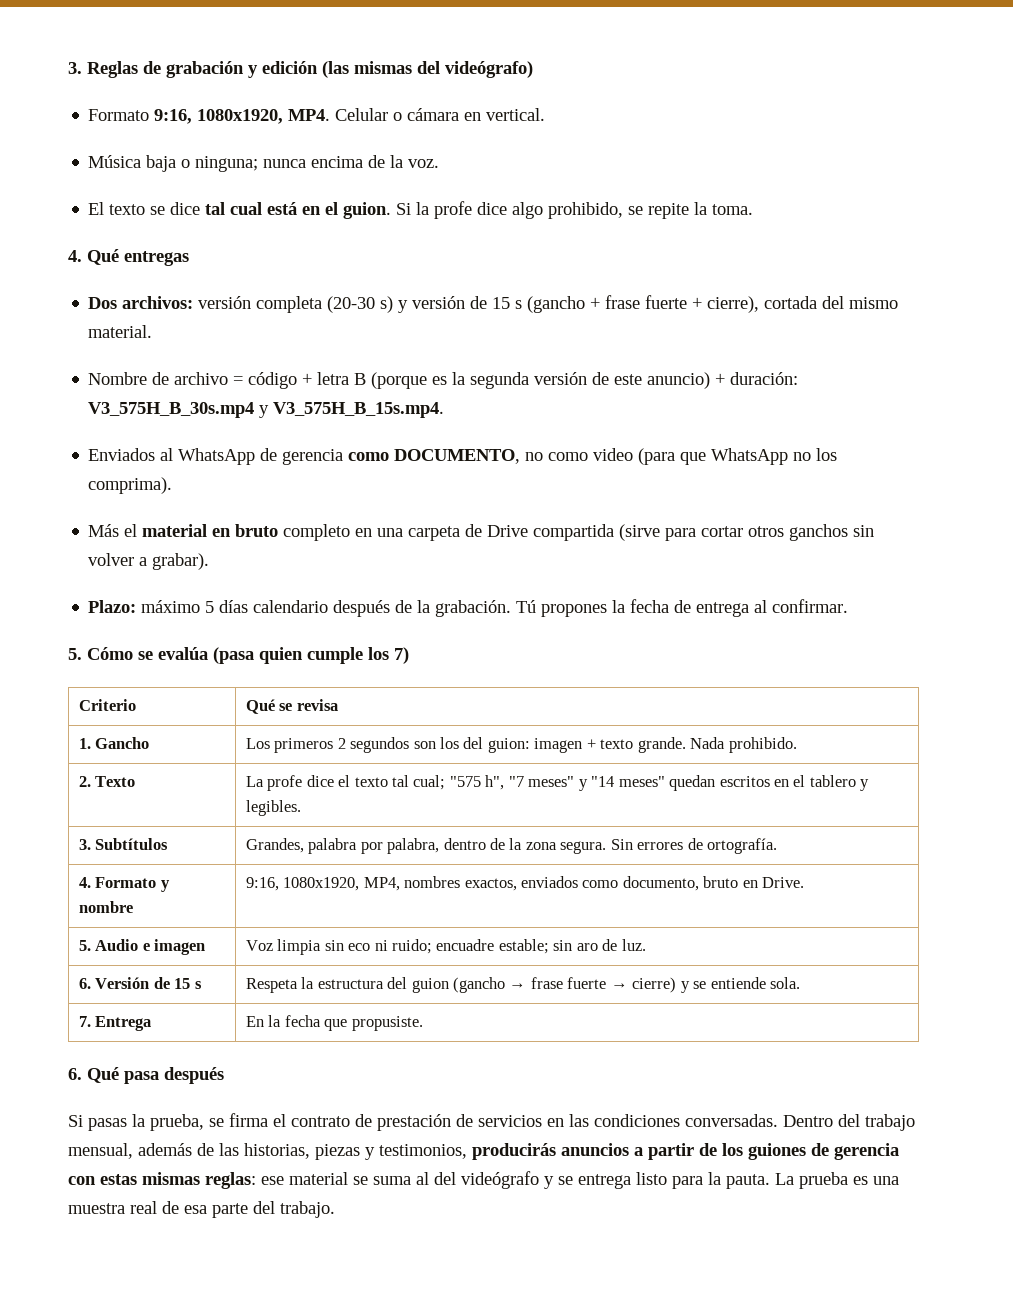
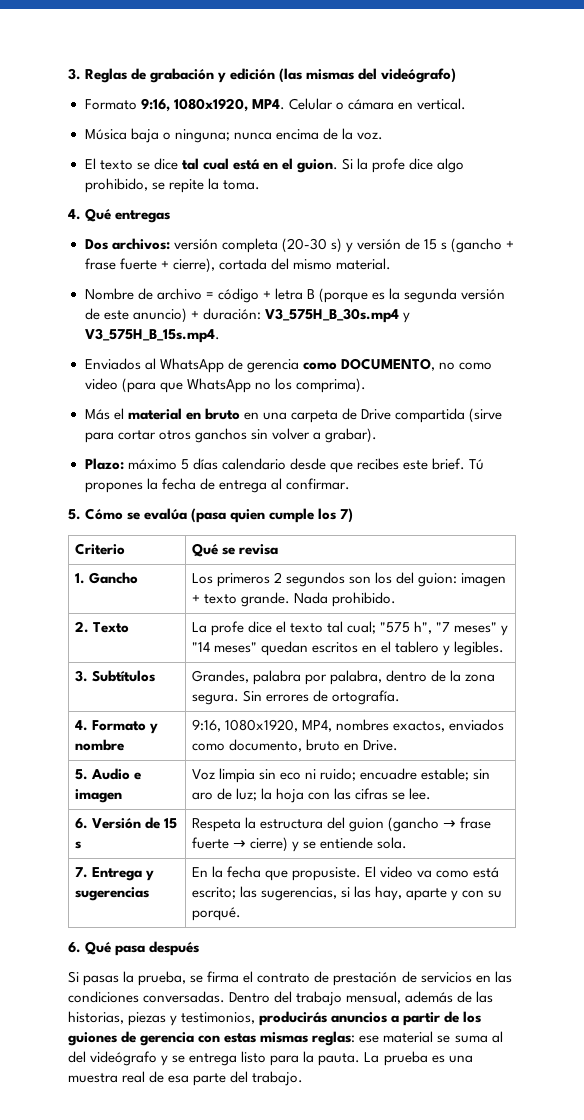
[283,524,351,541] completo -> (240, 414) none
[333,600,512,617] después de la grabación. -> [289,458,465,473] desde que recibes este brief.
[621,939,646,951] luz. -> [235,788,432,803] luz; la hoja con las cifras se lee.
(152, 1023) none -> [144,870,154,881] [74,887,149,901] y sugerencias
(423, 1023) none -> [365,866,500,878] [191,886,503,901] [191,907,241,921] El video va como está escrito; las sugerencias, si las hay, aparte y con su porqué.

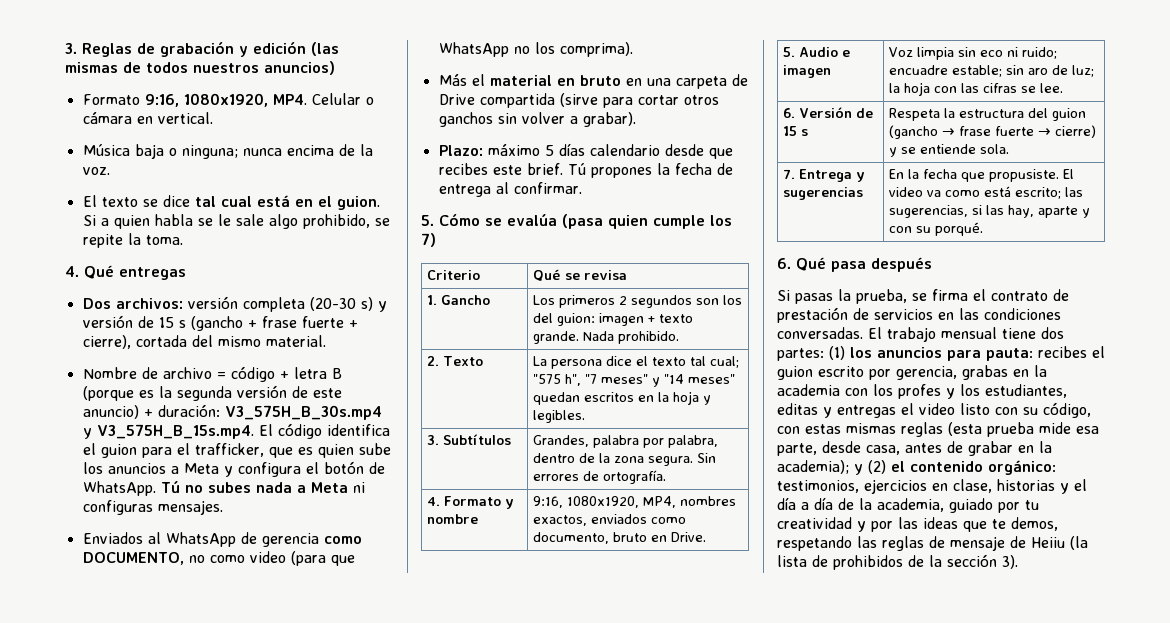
[358,68,457,83] del videógrafo) -> [123,61,335,75] de todos nuestros anuncios)
[357,158,434,173] la profe dice -> [100,214,264,229] a quien habla se le sale
(220, 335) none -> [258,423,390,439] [82,443,391,458] [82,461,385,477] [82,481,365,496] [82,500,223,515] El código identifica el guion para el trafficker, que es quien sube los anuncios a Meta y configura el botón de WhatsApp. Tú no subes nada a Meta ni configuras mensajes.
[210,621,244,636] profe -> [551,359,603,369] persona
[381,641,440,653] el tablero -> [658,391,700,405] la hoja
[229,991,494,1006] [68,1011,482,1026] [68,1031,503,1046] [68,1051,473,1066] [68,1071,304,1086] Dentro del trabajo mensual, además de las historias, piezas y testimonios, producirás anuncios a partir de los guiones de gerencia con estas mismas reglas: ese material se suma al del videógrafo y se entrega listo para la pauta. La prueba es una muestra real de esa parte del trabajo. -> [868,327,1064,342] [777,346,1105,361] [777,365,1047,380] [777,384,1067,399] [777,402,1091,418] [777,422,1099,437] [777,441,1052,456] [777,460,1056,475] [777,479,1087,494] [777,497,1039,513] [777,517,1058,532] [777,536,1088,551] [777,554,1018,570] El trabajo mensual tiene dos partes: (1) los anuncios para pauta: recibes el guion escrito por gerencia, grabas en la academia con los profes y los estudiantes, editas y entregas el video listo con su código, con estas mismas reglas (esta prueba mide esa parte, desde casa, antes de grabar en la academia); y (2) el contenido orgánico: testimonios, ejercicios en clase, historias y el día a día de la academia, guiado por tu creatividad y por las ideas que te demos, respetando las reglas de mensaje de Heiiu (la lista de prohibidos de la sección 3).

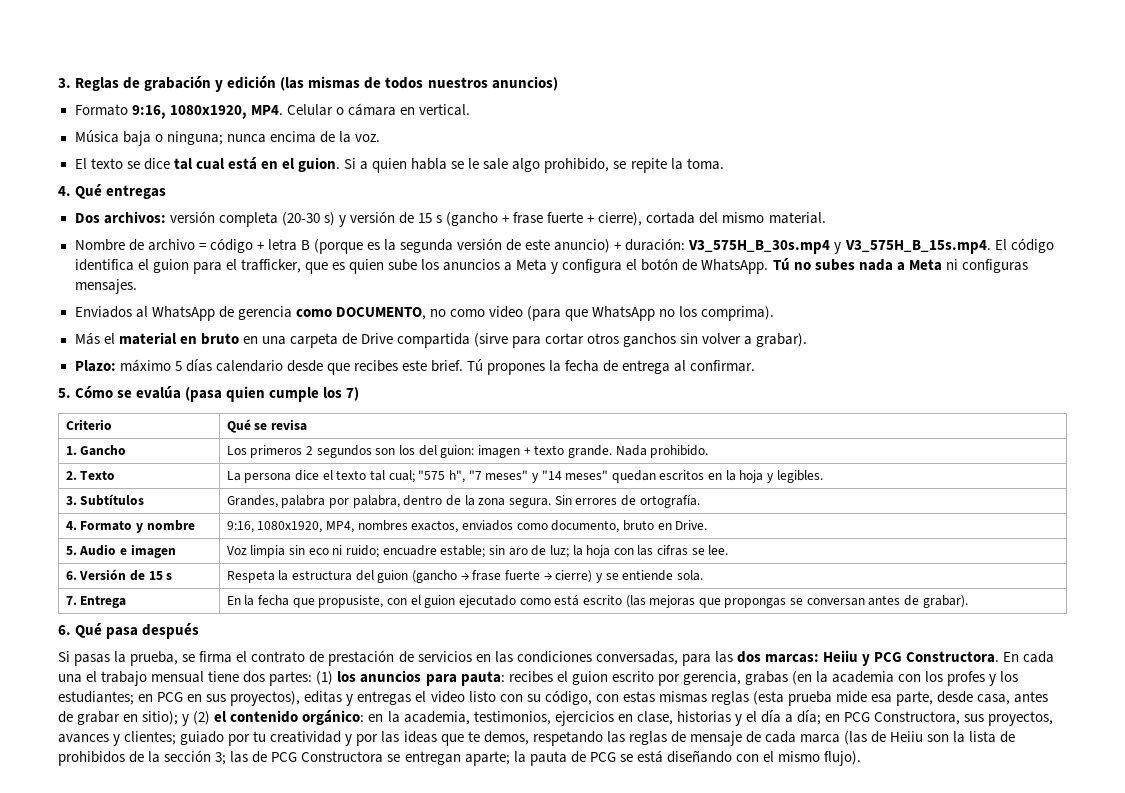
[856,172,866,182] [783,187,864,200] y sugerencias -> (127, 601) none
[989,169,1075,182] [889,186,1084,199] [889,205,1091,218] [889,222,984,236] propusiste. El video va como está escrito; las sugerencias, si las hay, aparte y con su porqué. -> [318,594,968,608] propusiste, con el guion ejecutado como está escrito (las mejoras que propongas se conversan antes de grabar).
[777,327,882,339] conversadas. El -> [595,650,1055,666] [58,671,98,683] conversadas, para las dos marcas: Heiiu y PCG Constructora. En cada una el
[1013,369,1029,377] en -> [791,671,812,685] (en
[985,384,1067,398] estudiantes, -> [58,691,301,706] estudiantes; en PCG en sus proyectos),
[1039,441,1052,453] [777,460,849,474] la academia); -> [142,711,179,725] sitio);
(1056, 467) none -> [368,711,470,725] en la academia,
[814,497,944,512] día de la academia, -> [797,710,1054,726] [58,731,177,746] día; en PCG Constructora, sus proyectos, avances y clientes;
[1031,536,1088,550] Heiiu (la -> [764,731,966,745] cada marca (las de Heiiu son la
[1002,555,1018,569] 3). -> [215,750,862,766] 3; las de PCG Constructora se entregan aparte; la pauta de PCG se está diseñando con el mismo flujo).

